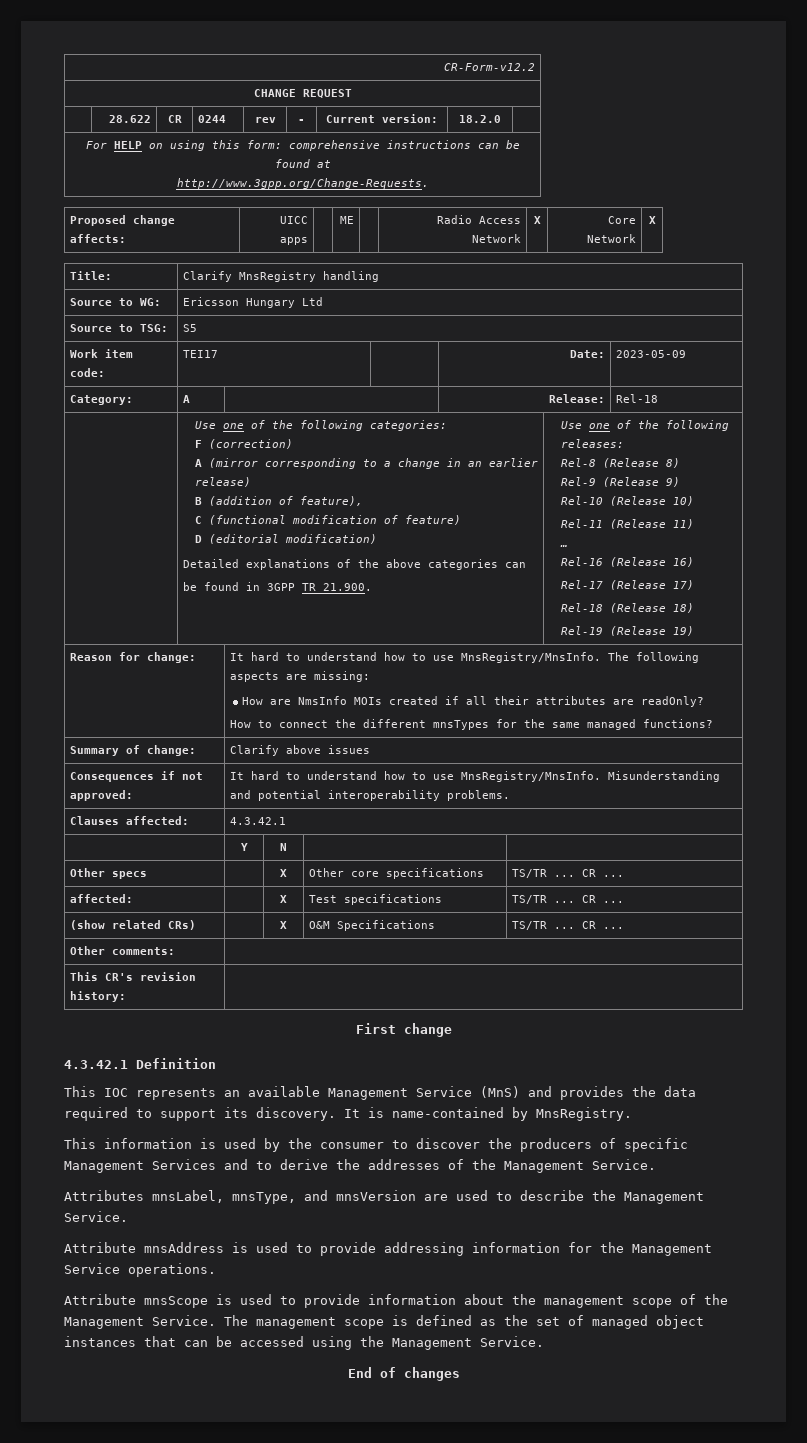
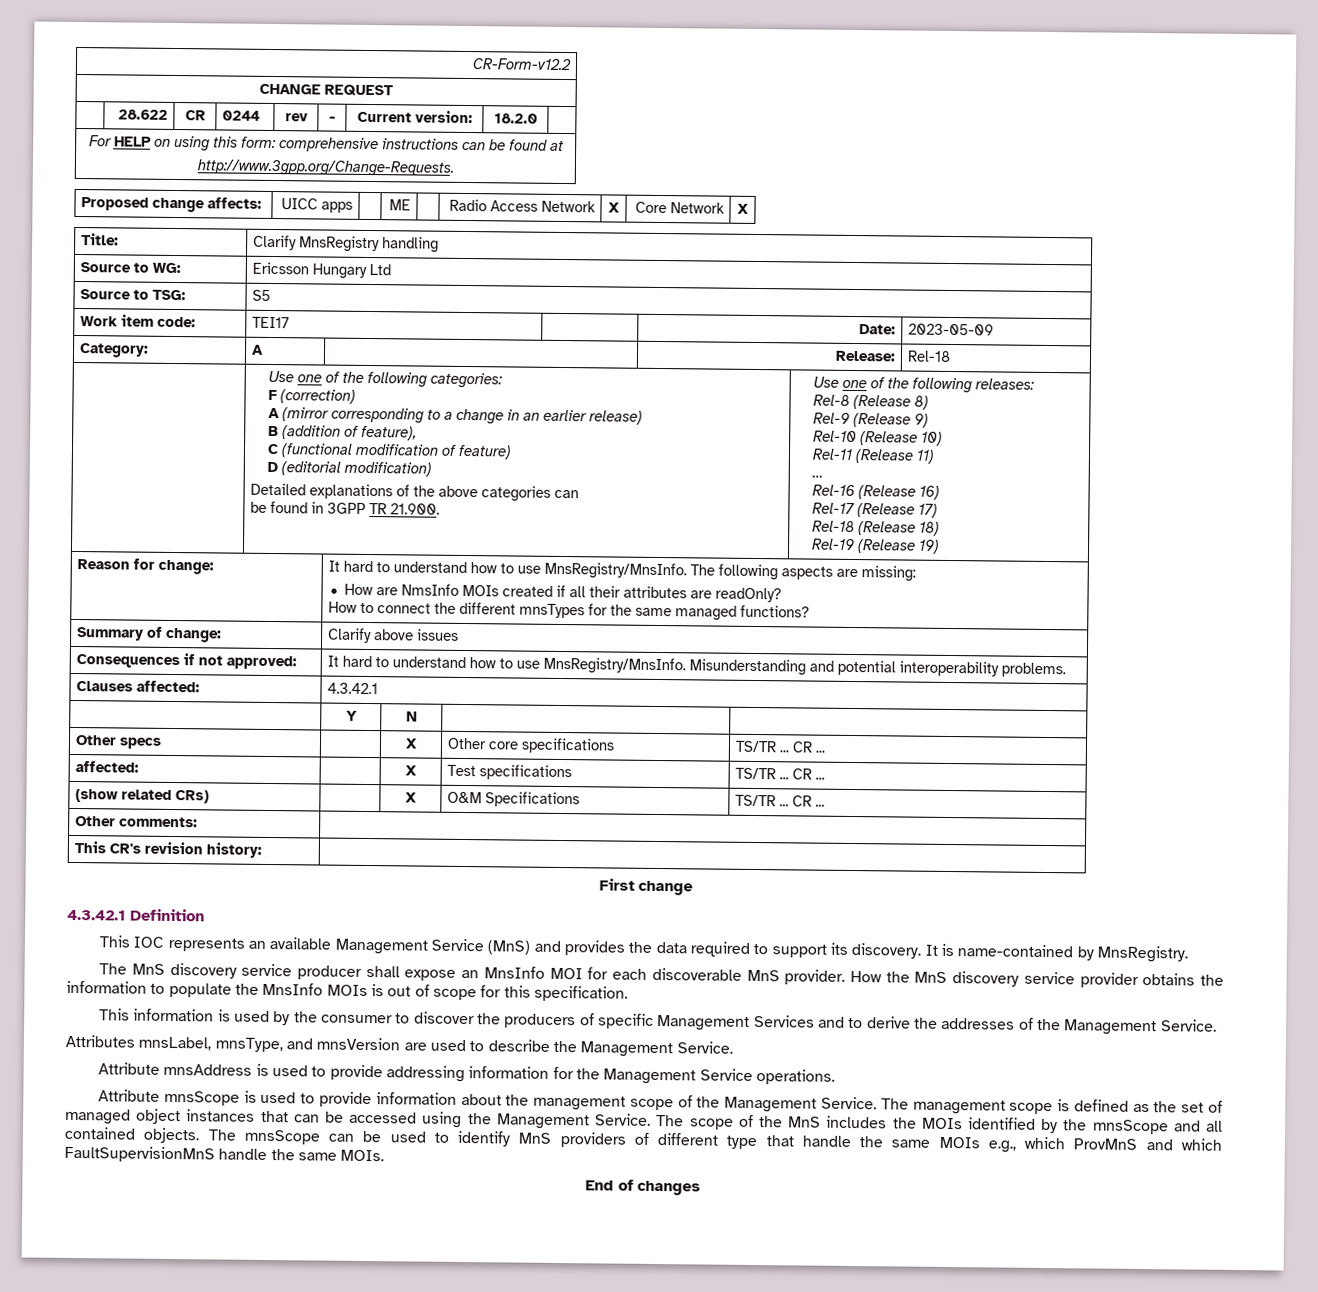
(632, 1114) none -> [99,962,1224,988] [66,980,628,1002] // The MnS discovery service producer shall expose an MnsInfo MOI for each discoverable MnS provider. How the MnS discovery service provider obtains the information to populate the MnsInfo MOIs is out of scope for this specification.
(544, 1341) none -> [656,1114,1224,1135] [64,1126,1222,1153] [64,1145,385,1163] The scope of the MnS includes the MOIs identified by the mnsScope and all contained objects. The mnsScope can be used to identify MnS providers of different type that handle the same MOIs e.g., which ProvMnS and which FaultSupervisionMnS handle the same MOIs.

